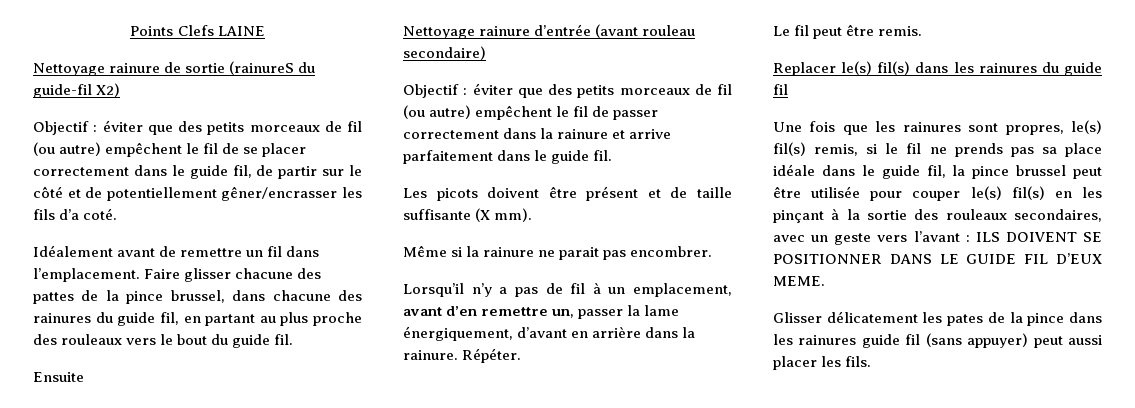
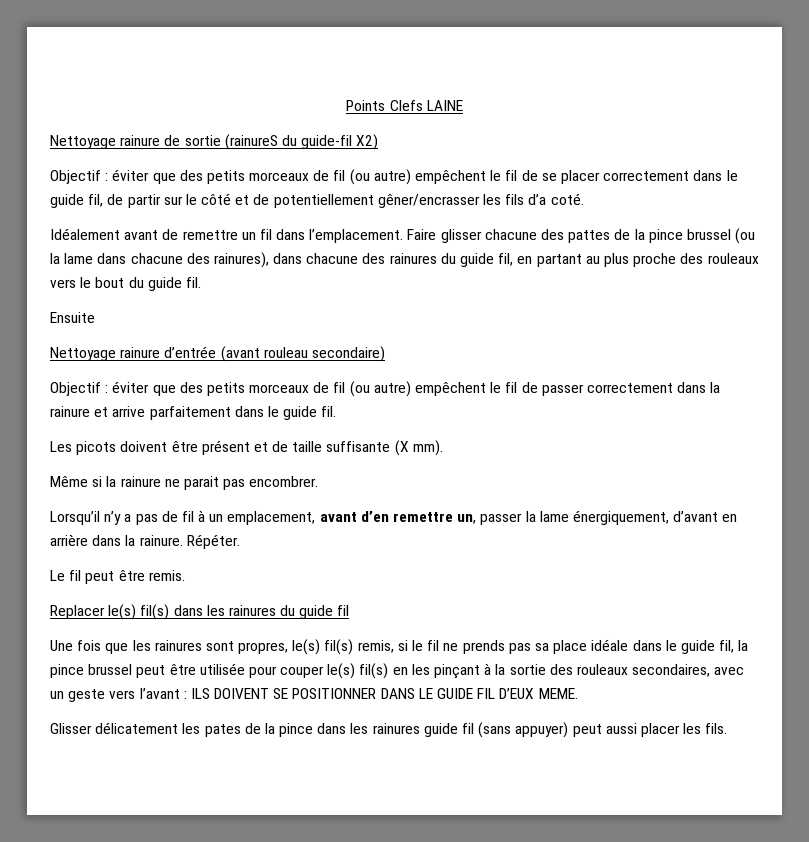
[170,290,225,303] brussel, -> [686,228,756,244] [50,252,269,268] brussel (ou la lame dans chacune des rainures),

